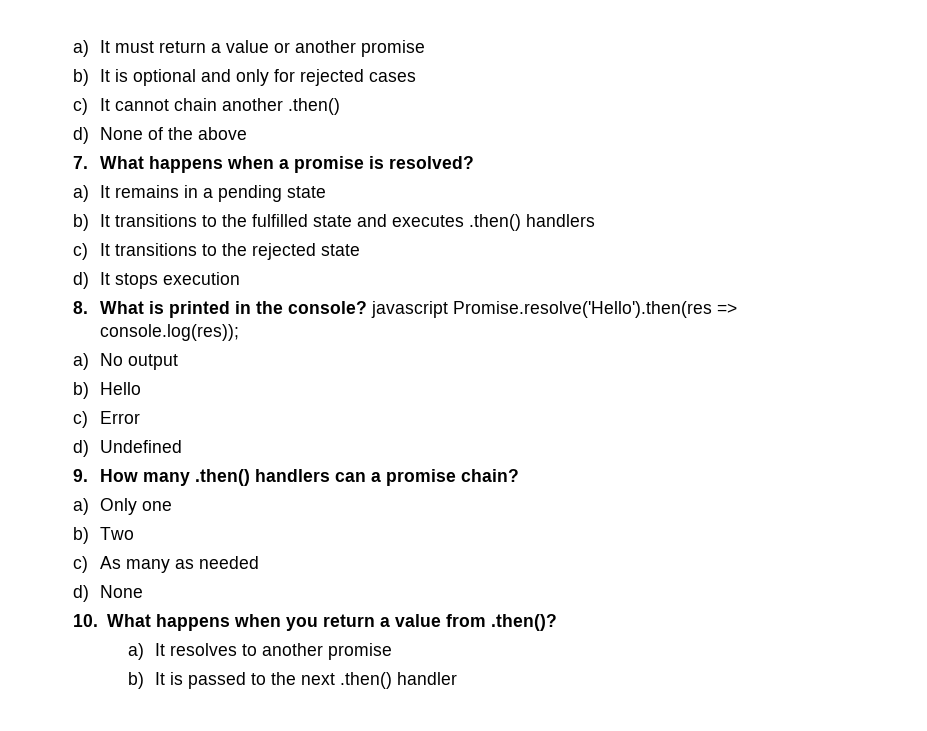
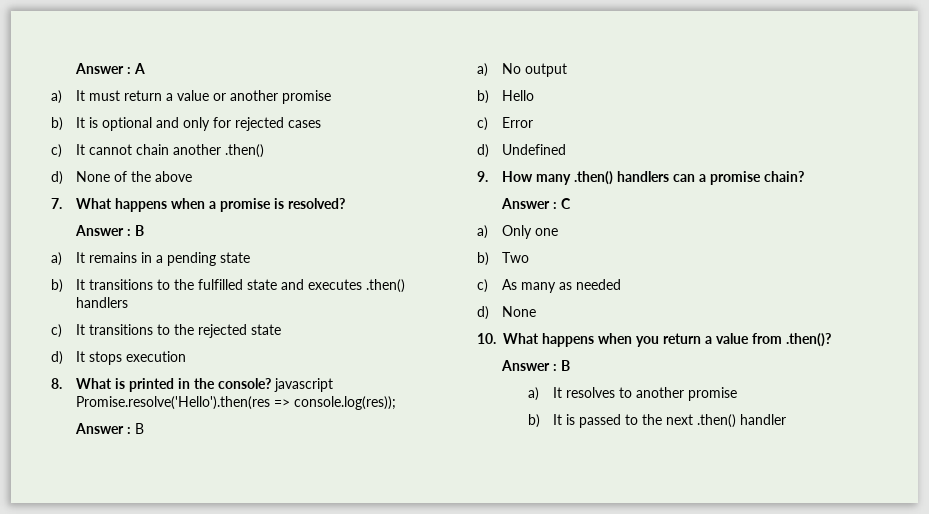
(73, 48) none -> [75,63,146,74] Answer : A //
(475, 162) none -> [75,225,145,236] // Answer : B
(240, 332) none -> [75,423,145,434] // Answer : B
(520, 475) none -> [501,198,572,209] // Answer : C
(557, 622) none -> [501,360,571,371] // Answer : B

